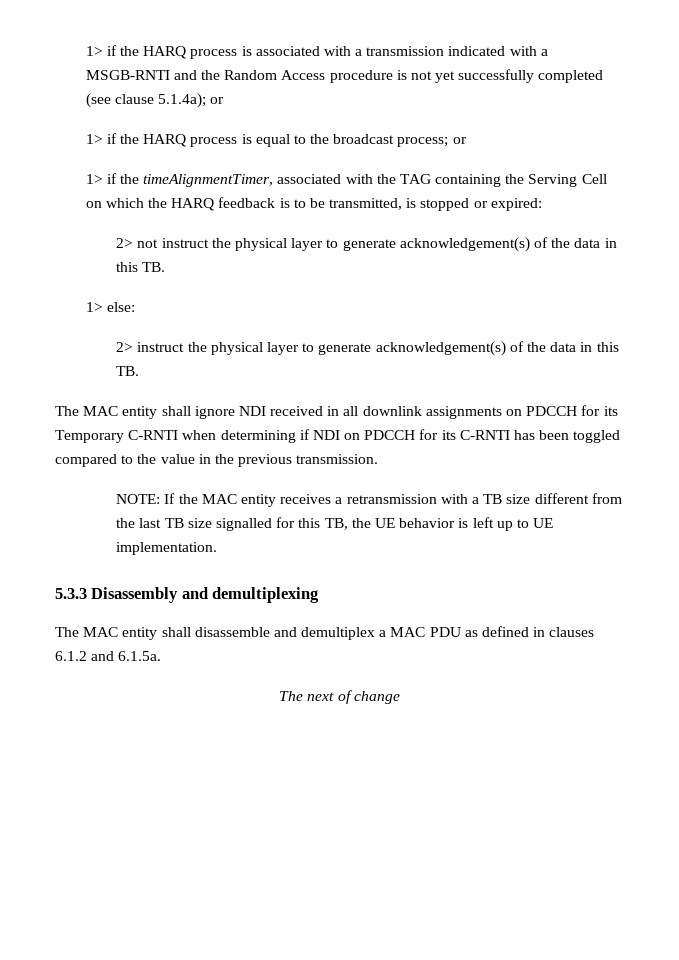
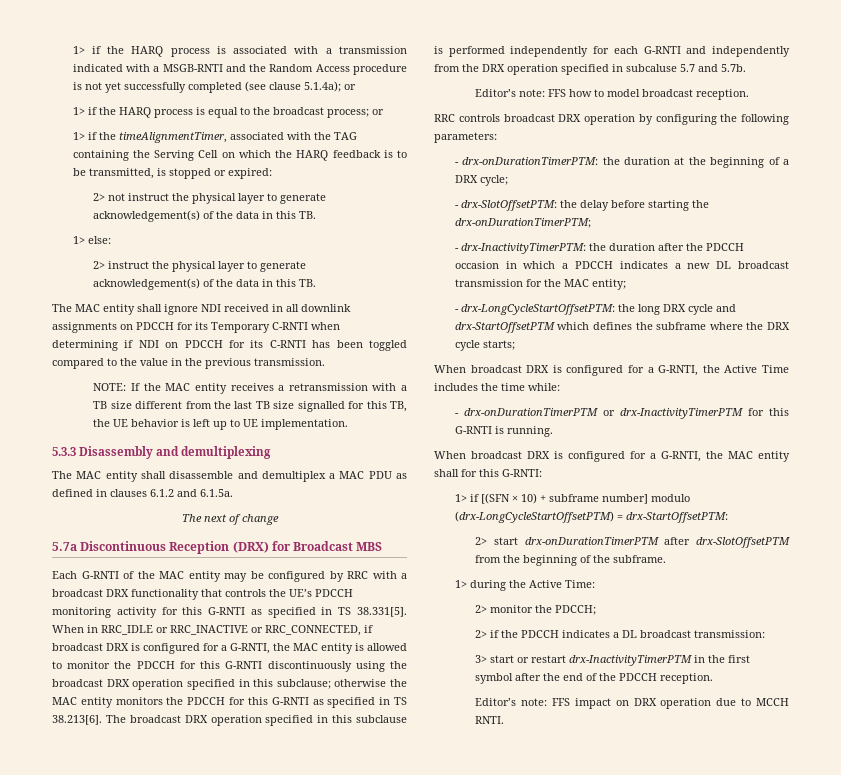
(400, 697) none -> [52,541,383,554] [52,571,407,582] [52,589,353,600] [52,607,407,618] [52,625,373,636] [52,643,407,654] [52,661,408,672] [52,679,407,690] [52,697,407,708] [52,715,407,726] [434,46,790,57] [434,64,746,75] [475,89,750,100] [434,114,789,125] [434,132,497,143] [454,157,790,168] [454,175,508,186] [454,200,709,211] [454,218,591,228] [454,243,744,254] [454,261,790,269] [454,279,626,290] [454,304,736,315] [454,322,790,333] [454,340,515,351] [434,365,789,376] [434,383,560,391] [454,408,789,419] [454,426,553,437] [434,451,790,462] [434,469,542,477] [454,493,690,504] [454,511,728,523] [475,537,790,548] [475,555,667,566] [454,580,595,591] [475,605,597,615] [475,630,766,638] [475,655,751,666] [475,673,714,684] [475,698,789,709] [475,716,505,724] // 5.7a Discontinuous Reception (DRX) for Broadcast MBS // Each G-RNTI of the MAC entity may be configured by RRC with a broadcast DRX functionality that controls the UE’s PDCCH monitoring activity for this G-RNTI as specified in TS 38.331[5]. When in RRC_IDLE or RRC_INACTIVE or RRC_CONNECTED, if broadcast DRX is configured for a G-RNTI, the MAC entity is allowed to monitor the PDCCH for this G-RNTI discontinuously using the broadcast DRX operation specified in this subclause; otherwise the MAC entity monitors the PDCCH for this G-RNTI as specified in TS 38.213[6]. The broadcast DRX operation specified in this subclause is performed independently for each G-RNTI and independently from the DRX operation specified in subcaluse 5.7 and 5.7b. // Editor’s note: FFS how to model broadcast reception. // RRC controls broadcast DRX operation by configuring the following parameters: // - drx-onDurationTimerPTM: the duration at the beginning of a DRX cycle; // - drx-SlotOffsetPTM: the delay before starting the drx-onDurationTimerPTM; // - drx-InactivityTimerPTM: the duration after the PDCCH occasion in which a PDCCH indicates a new DL broadcast transmission for the MAC entity; // - drx-LongCycleStartOffsetPTM: the long DRX cycle and drx-StartOffsetPTM which defines the subframe where the DRX cycle starts; // When broadcast DRX is configured for a G-RNTI, the Active Time includes the time while: // - drx-onDurationTimerPTM or drx-InactivityTimerPTM for this G-RNTI is running. // When broadcast DRX is configured for a G-RNTI, the MAC entity shall for this G-RNTI: // 1> if [(SFN × 10) + subframe number] modulo (drx-LongCycleStartOffsetPTM) = drx-StartOffsetPTM: // 2> start drx-onDurationTimerPTM after drx-SlotOffsetPTM from the beginning of the subframe. // 1> during the Active Time: // 2> monitor the PDCCH; // 2> if the PDCCH indicates a DL broadcast transmission: // 3> start or restart drx-InactivityTimerPTM in the first symbol after the end of the PDCCH reception. // Editor’s note: FFS impact on DRX operation due to MCCH RNTI.

